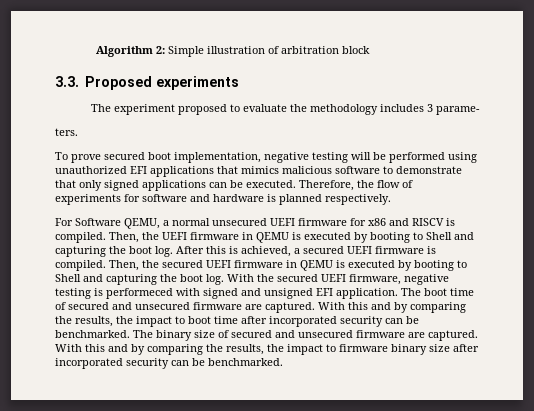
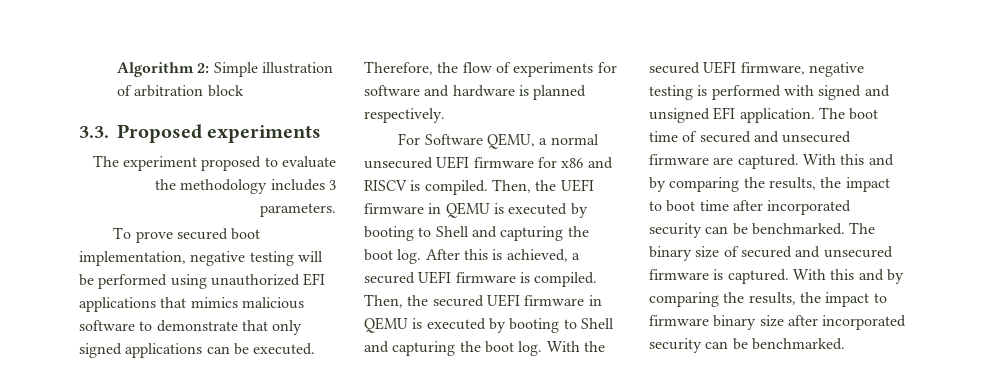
[436,106,480,115] [55,128,78,136] parame- // ters. -> [260,203,336,217] parameters.
[106,288,173,299] performeced -> [711,85,781,100] performed
[408,332,425,338] are -> [713,269,724,280] is

